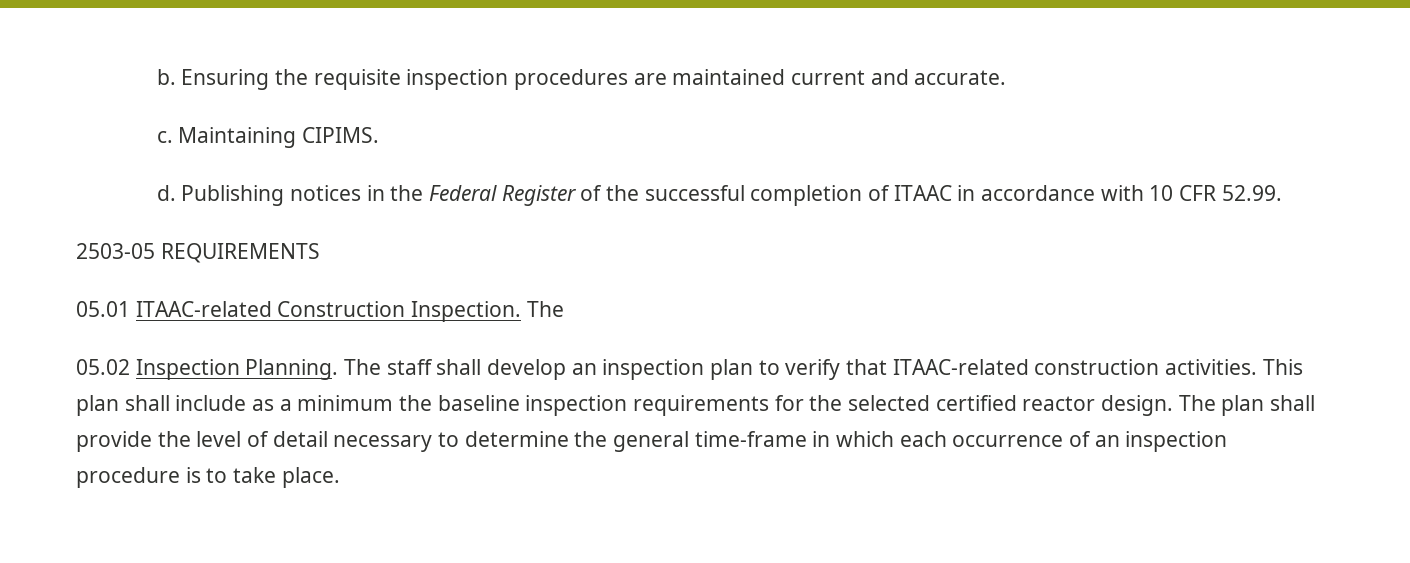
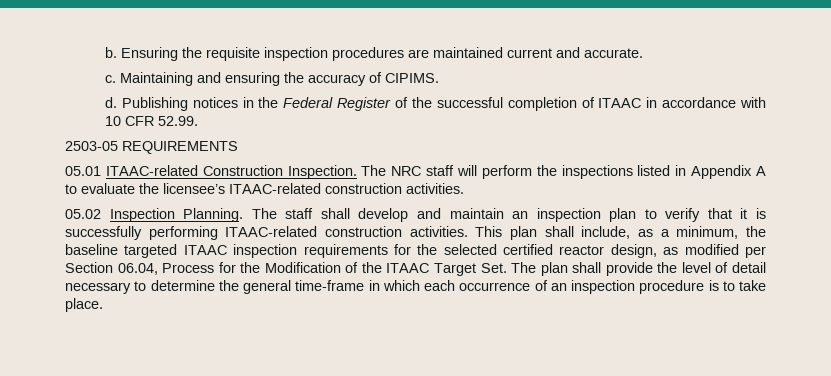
(297, 137) none -> [197,72,383,86] and ensuring the accuracy of
(564, 309) none -> [391,165,766,179] [65,183,464,194] NRC staff will perform the inspections listed in Appendix A to evaluate the licensee’s ITAAC-related construction activities.
(567, 369) none -> [416,208,504,219] and maintain
(888, 367) none -> [740,208,766,219] [65,226,218,240] it is successfully performing
[175,395,247,411] include -> [581,226,631,239] include,
[297,395,394,411] minimum -> [676,226,739,239] minimum,
(520, 403) none -> [124,244,227,258] targeted ITAAC
[1101,395,1174,416] design. -> [610,244,766,258] [65,262,507,276] design, as modified per Section 06.04, Process for the Modification of the ITAAC Target Set.

